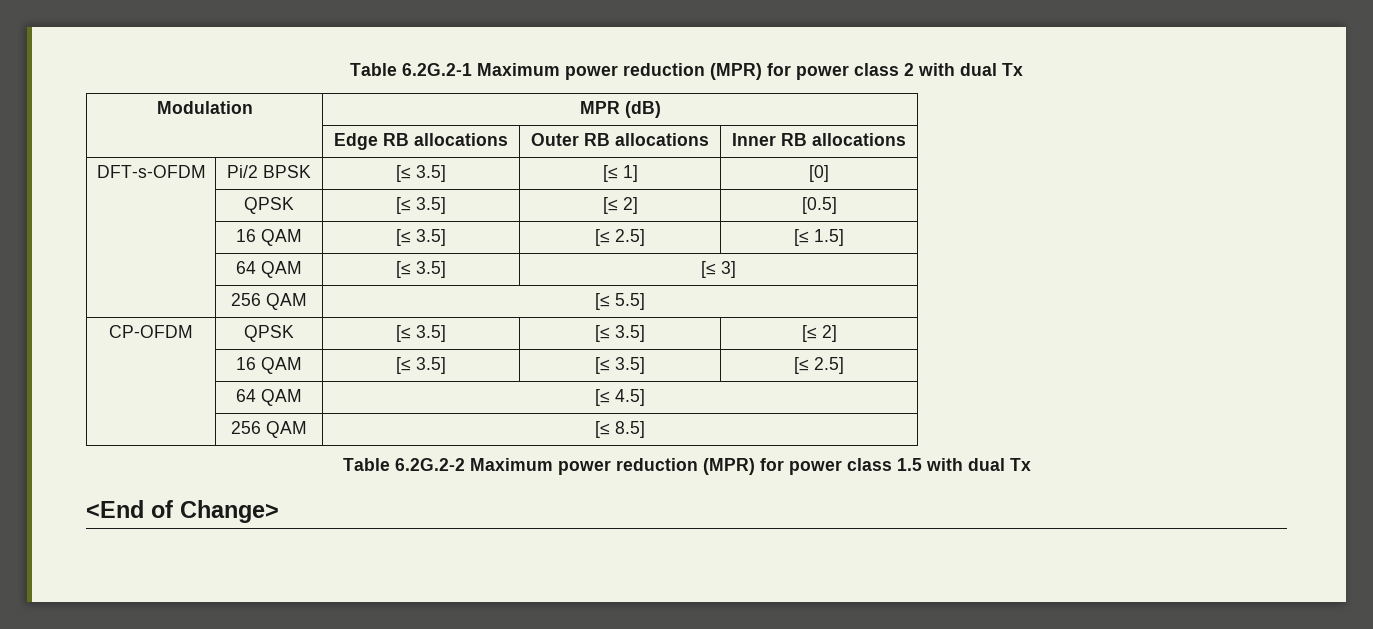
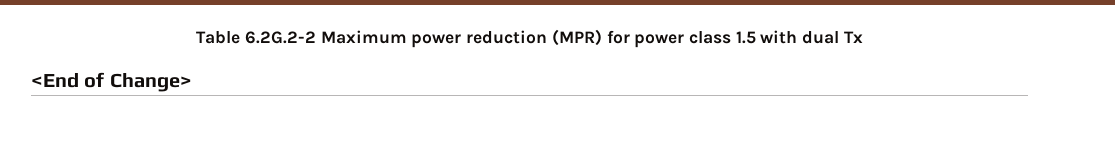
[350,63,1023,80] [156,101,253,114] [579,101,661,118] [334,133,508,150] [531,133,709,146] [732,133,906,146] [96,165,206,178] [227,165,311,178] [396,165,446,182] [602,165,638,182] [809,165,829,182] [244,197,294,214] [396,197,446,214] [602,197,638,214] [801,197,837,214] [236,229,302,246] [396,229,446,246] [595,229,645,246] [794,229,844,246] [236,261,302,278] [396,261,446,278] [701,261,736,278] [231,293,307,310] [595,293,645,310] [109,325,193,338] [244,325,294,342] [396,325,446,342] [595,325,645,342] [801,325,837,342] [236,357,302,374] [396,357,446,374] [595,357,645,374] [794,357,844,374] [236,389,302,406] [595,389,645,406] [231,421,307,438] [595,421,645,438] [342,458,390,471] Table 6.2G.2-1 Maximum power reduction (MPR) for power class 2 with dual Tx // Modulation | MPR (dB) // | Edge RB allocations | Outer RB allocations | Inner RB allocations // DFT-s-OFDM | Pi/2 BPSK | [≤ 3.5] | [≤ 1] | [0] // | QPSK | [≤ 3.5] | [≤ 2] | [0.5] // | 16 QAM | [≤ 3.5] | [≤ 2.5] | [≤ 1.5] // | 64 QAM | [≤ 3.5] | [≤ 3] // | 256 QAM | [≤ 5.5] // CP-OFDM | QPSK | [≤ 3.5] | [≤ 3.5] | [≤ 2] // | 16 QAM | [≤ 3.5] | [≤ 3.5] | [≤ 2.5] // | 64 QAM | [≤ 4.5] // | 256 QAM | [≤ 8.5] // Table -> [196,31,241,44] Table

